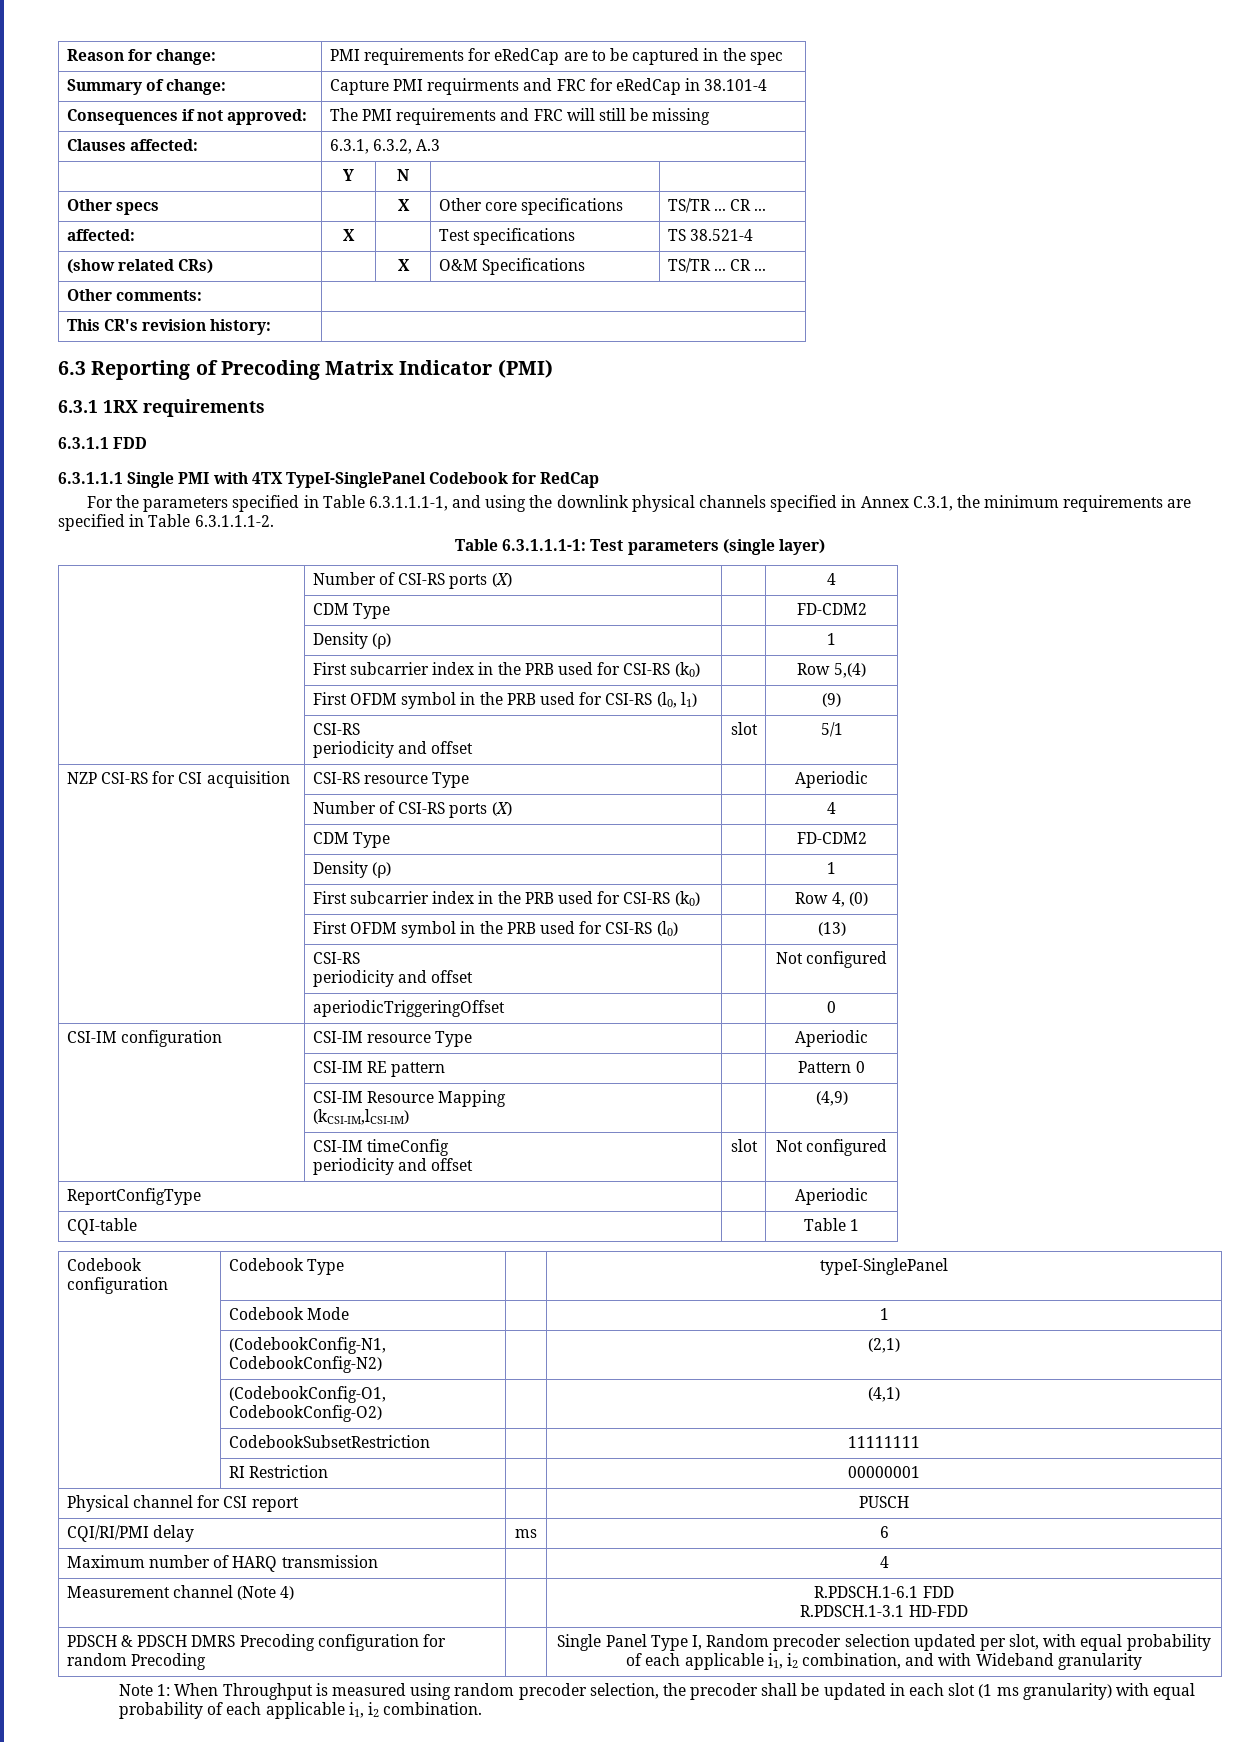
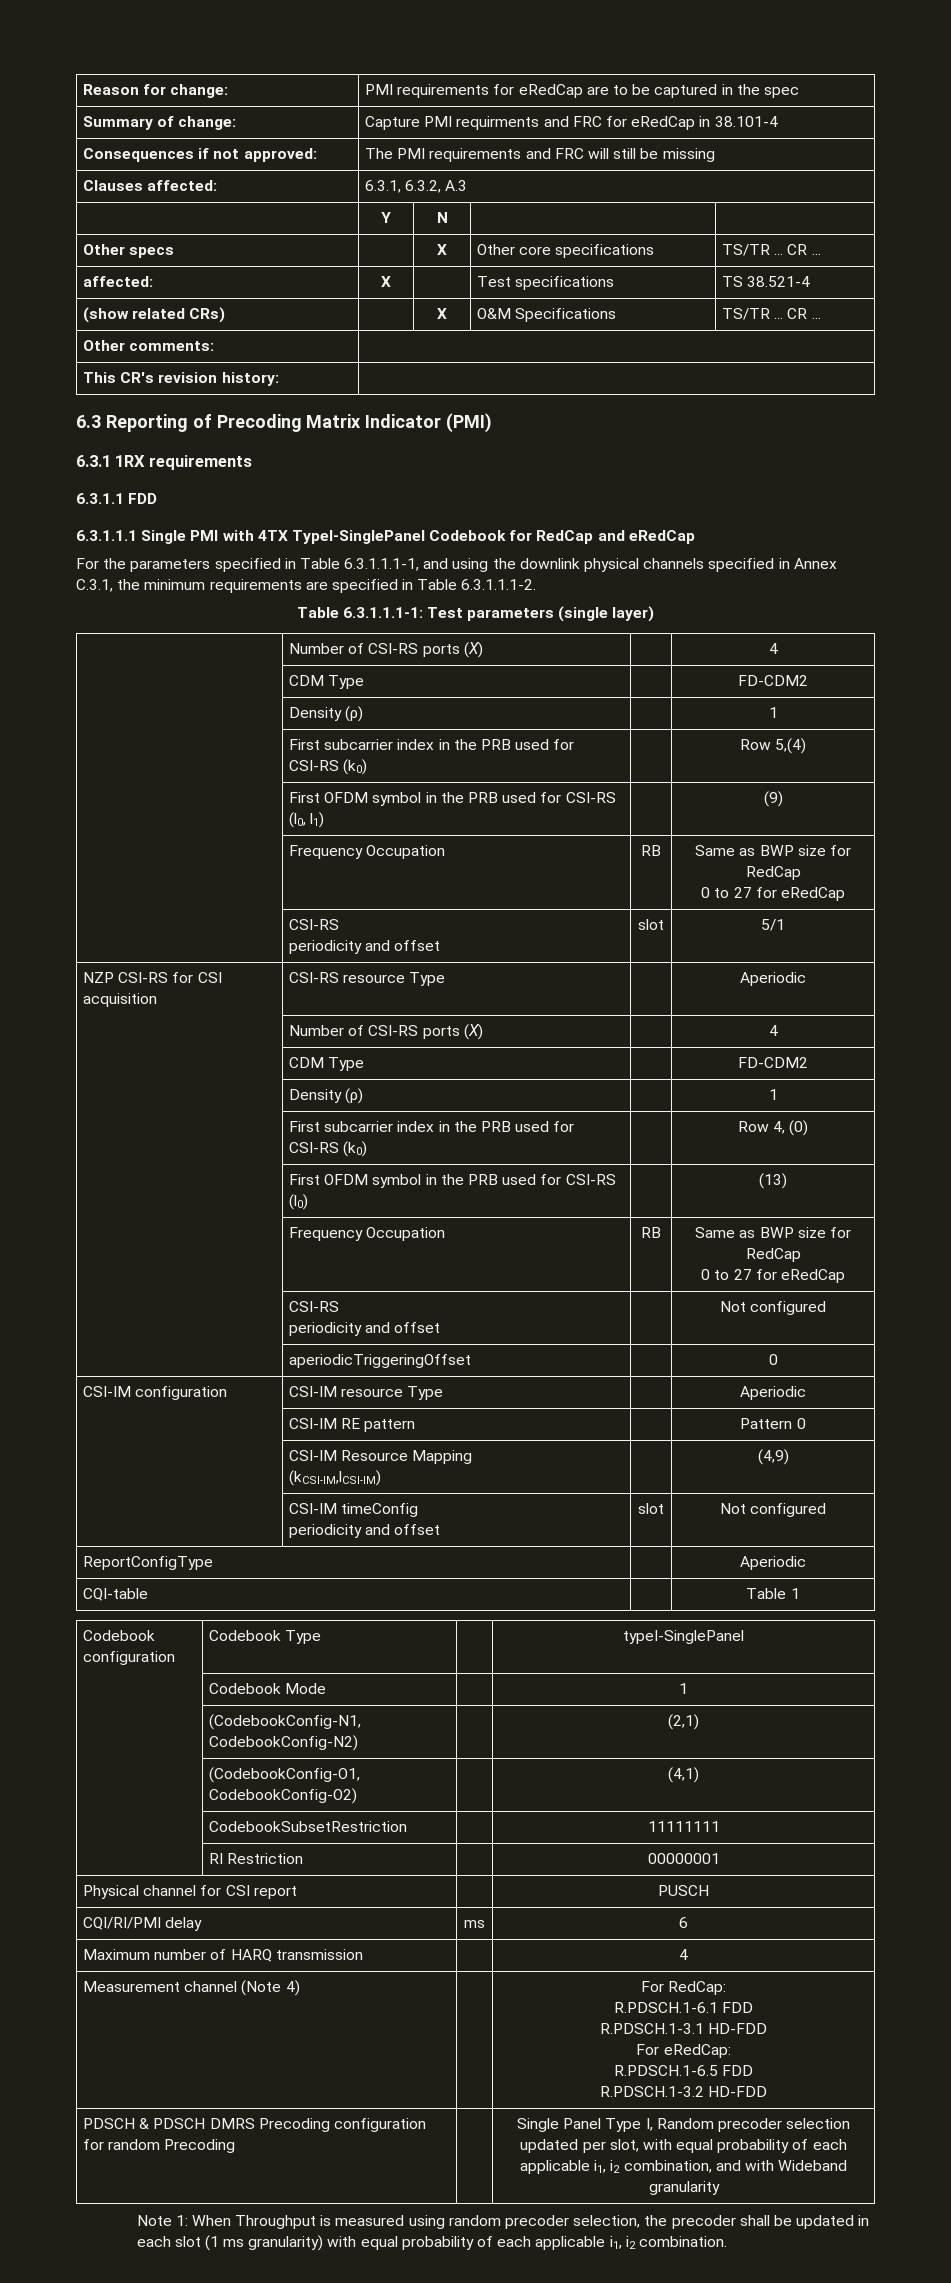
(600, 480) none -> [597,530,695,544] and eRedCap
(841, 700) none -> [289,845,446,859] [641,845,661,856] [695,845,851,856] [745,866,801,880] [701,887,845,901] // | Frequency Occupation | RB | Same as BWP size for RedCap // 0 to 27 for eRedCap
(846, 929) none -> [289,1227,446,1241] [641,1227,661,1238] [695,1227,851,1238] [745,1248,801,1262] [701,1269,845,1283] // | Frequency Occupation | RB | Same as BWP size for RedCap // 0 to 27 for eRedCap
(295, 1593) none -> [640,1981,727,1995] For RedCap: //
(968, 1611) none -> [636,2044,731,2058] [613,2065,754,2076] [599,2086,768,2097] // For eRedCap: // R.PDSCH.1-6.5 FDD // R.PDSCH.1-3.2 HD-FDD

